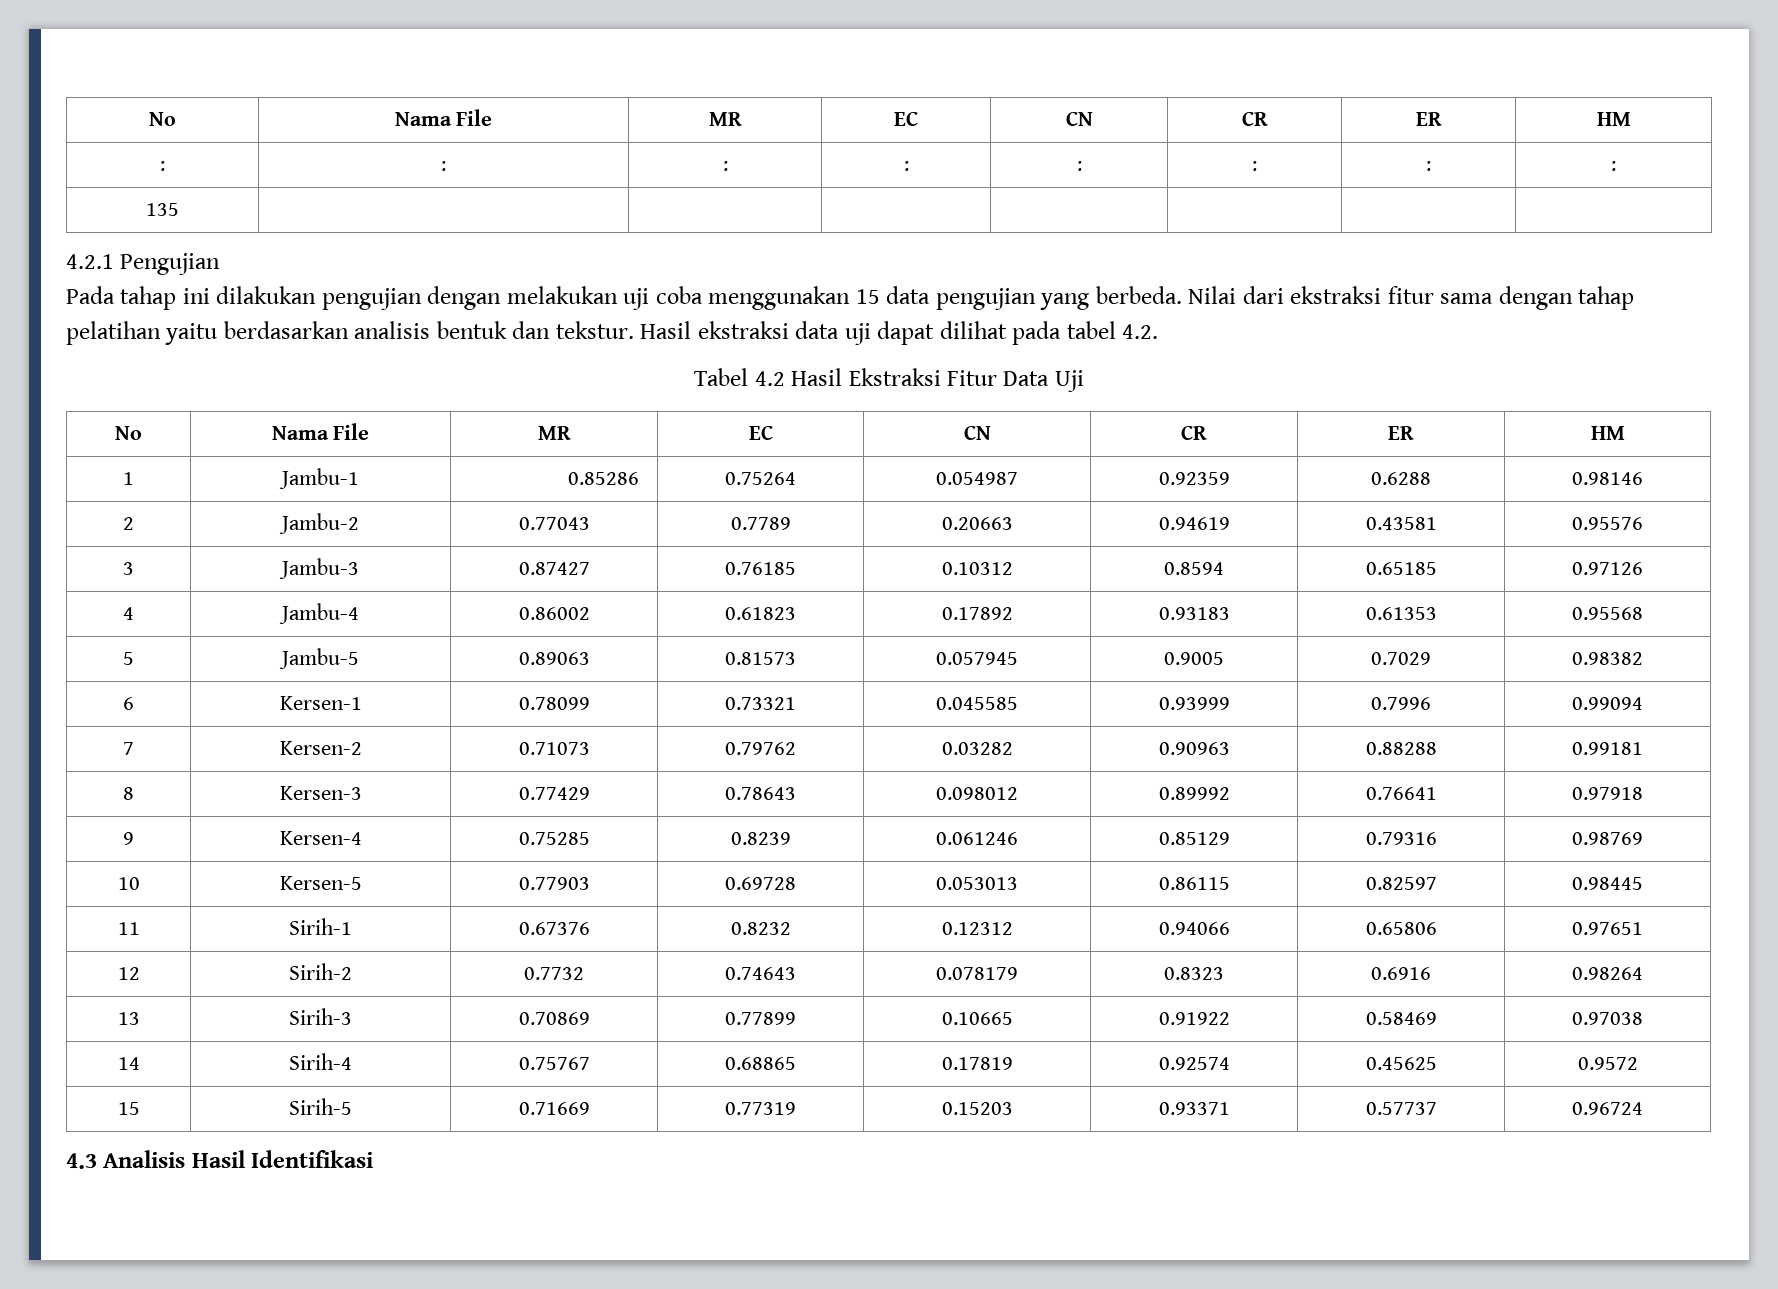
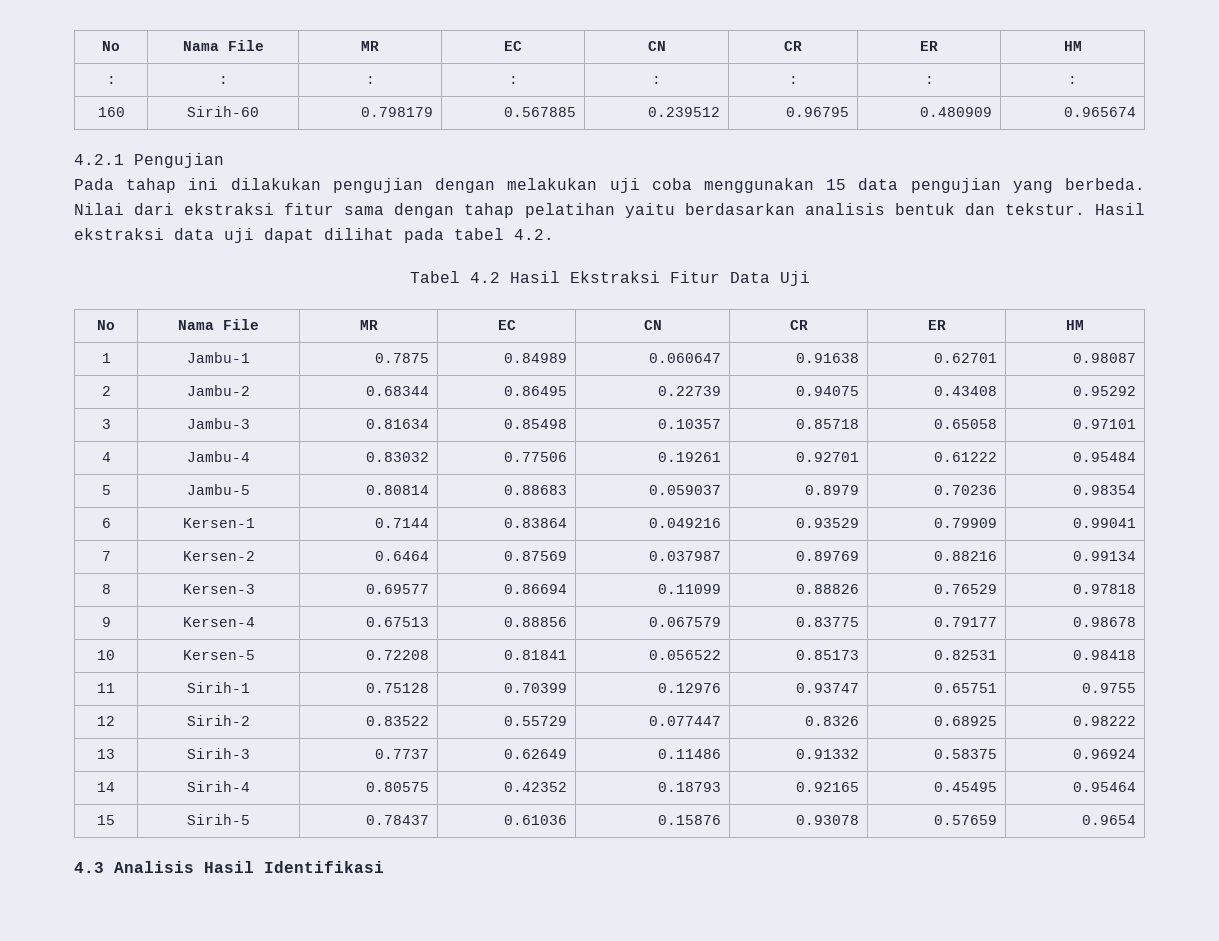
[146,203,179,216] 135 | | | | | | | -> [97,107,125,117] [187,106,259,117] [360,107,433,117] [503,107,576,117] [647,107,720,117] [785,107,849,117] [919,107,992,117] [1063,107,1136,117] 160 | Sirih-60 | 0.798179 | 0.567885 | 0.239512 | 0.96795 | 0.480909 | 0.965674
[567,472,639,485] [725,472,796,485] [936,472,1018,485] [1158,472,1230,485] [1371,472,1431,485] [1572,472,1643,485] [123,517,134,530] [279,513,359,534] [518,517,590,530] [730,517,791,530] [941,517,1013,530] [1158,517,1230,530] [1365,517,1437,530] [1572,517,1643,530] [123,562,134,575] [279,558,359,579] [518,562,590,575] [725,562,796,575] [941,562,1013,575] [1164,562,1224,575] [1365,562,1437,575] [1572,562,1643,575] [123,607,134,620] [279,603,359,624] [518,607,590,620] [725,607,796,620] [941,607,1013,620] [1158,607,1230,620] [1365,607,1437,620] [1572,607,1643,620] [123,652,134,665] [279,648,359,669] [518,652,590,665] [725,652,796,665] [936,652,1018,665] [1164,652,1224,665] [1371,652,1431,665] [1572,652,1643,665] [123,697,134,710] [279,696,362,710] [518,697,590,710] [725,697,796,710] [936,697,1018,710] [1158,697,1230,710] [1371,697,1431,710] [1572,697,1643,710] [123,742,134,755] [279,741,362,755] [518,742,590,755] [725,742,796,755] [941,742,1013,755] [1158,742,1230,755] [1365,742,1437,755] [1572,742,1643,755] [123,787,134,800] [279,786,362,800] [518,787,590,800] [725,787,796,800] [936,787,1018,800] [1158,787,1230,800] [1365,787,1437,800] [1572,787,1643,800] [123,832,134,845] [279,831,362,845] [518,832,590,845] [730,832,791,845] [936,832,1018,845] [1158,832,1230,845] [1365,832,1437,845] [1572,832,1643,845] [117,877,140,890] [279,876,362,890] [518,877,590,890] [725,877,796,890] [936,877,1018,890] [1158,877,1230,890] [1365,877,1437,890] [1572,877,1643,890] [117,922,140,935] [289,918,352,935] [518,922,590,935] [730,922,791,935] [941,922,1013,935] [1158,922,1230,935] [1365,922,1437,935] [1572,922,1643,935] [117,967,140,980] [289,963,352,980] [524,967,584,980] [725,967,796,980] [936,967,1018,980] [1164,967,1224,980] [1371,967,1431,980] [1572,967,1643,980] [117,1012,140,1025] [289,1008,352,1025] [518,1012,590,1025] [725,1012,796,1025] [941,1012,1013,1025] [1158,1012,1230,1025] [1365,1012,1437,1025] [1572,1012,1643,1025] [117,1057,140,1070] [289,1053,352,1070] [518,1057,590,1070] [725,1057,796,1070] [941,1057,1013,1070] [1158,1057,1230,1070] [1365,1057,1437,1070] [1577,1057,1638,1070] [117,1102,140,1115] [289,1098,352,1115] [518,1102,590,1115] [725,1102,796,1115] [941,1102,1013,1115] [1158,1102,1230,1115] [1365,1102,1437,1115] [1572,1102,1643,1115] 0.85286 | 0.75264 | 0.054987 | 0.92359 | 0.6288 | 0.98146 // 2 | Jambu-2 | 0.77043 | 0.7789 | 0.20663 | 0.94619 | 0.43581 | 0.95576 // 3 | Jambu-3 | 0.87427 | 0.76185 | 0.10312 | 0.8594 | 0.65185 | 0.97126 // 4 | Jambu-4 | 0.86002 | 0.61823 | 0.17892 | 0.93183 | 0.61353 | 0.95568 // 5 | Jambu-5 | 0.89063 | 0.81573 | 0.057945 | 0.9005 | 0.7029 | 0.98382 // 6 | Kersen-1 | 0.78099 | 0.73321 | 0.045585 | 0.93999 | 0.7996 | 0.99094 // 7 | Kersen-2 | 0.71073 | 0.79762 | 0.03282 | 0.90963 | 0.88288 | 0.99181 // 8 | Kersen-3 | 0.77429 | 0.78643 | 0.098012 | 0.89992 | 0.76641 | 0.97918 // 9 | Kersen-4 | 0.75285 | 0.8239 | 0.061246 | 0.85129 | 0.79316 | 0.98769 // 10 | Kersen-5 | 0.77903 | 0.69728 | 0.053013 | 0.86115 | 0.82597 | 0.98445 // 11 | Sirih-1 | 0.67376 | 0.8232 | 0.12312 | 0.94066 | 0.65806 | 0.97651 // 12 | Sirih-2 | 0.7732 | 0.74643 | 0.078179 | 0.8323 | 0.6916 | 0.98264 // 13 | Sirih-3 | 0.70869 | 0.77899 | 0.10665 | 0.91922 | 0.58469 | 0.97038 // 14 | Sirih-4 | 0.75767 | 0.68865 | 0.17819 | 0.92574 | 0.45625 | 0.9572 // 15 | Sirih-5 | 0.71669 | 0.77319 | 0.15203 | 0.93371 | 0.57737 | 0.96724 -> [374,353,429,363] [503,353,567,363] [648,353,721,363] [795,353,859,363] [933,353,997,363] [1072,353,1136,363] [101,386,111,396] [187,385,250,396] [365,386,429,396] [503,386,567,396] [657,386,721,396] [795,386,859,396] [933,386,997,396] [1072,386,1136,396] [101,419,111,429] [187,418,250,429] [365,419,429,429] [503,419,567,429] [657,419,721,429] [795,419,859,429] [933,419,997,429] [1072,419,1136,429] [101,452,111,462] [187,451,250,462] [365,452,429,462] [503,452,567,462] [657,452,721,462] [795,452,859,462] [933,452,997,462] [1072,452,1136,462] [101,485,111,495] [187,484,250,495] [365,485,429,495] [503,485,567,495] [648,485,721,495] [804,485,859,495] [933,485,997,495] [1072,485,1136,495] [101,518,111,528] [182,518,255,528] [374,518,429,528] [503,518,567,528] [648,518,721,528] [795,518,859,528] [933,518,997,528] [1072,518,1136,528] [101,551,111,561] [182,551,255,561] [374,551,429,561] [503,551,567,561] [648,551,721,561] [795,551,859,561] [933,551,997,561] [1072,551,1136,561] [101,584,111,594] [182,584,255,594] [365,584,429,594] [503,584,567,594] [657,584,721,594] [795,584,859,594] [933,584,997,594] [1072,584,1136,594] [101,617,111,627] [182,617,255,627] [365,617,429,627] [503,617,567,627] [648,617,721,627] [795,617,859,627] [933,617,997,627] [1072,617,1136,627] [97,650,115,660] [182,650,255,660] [365,650,429,660] [503,650,567,660] [648,650,721,660] [795,650,859,660] [933,650,997,660] [1072,650,1136,660] [97,683,115,693] [187,682,250,693] [365,683,429,693] [503,683,567,693] [657,683,721,693] [795,683,859,693] [933,683,997,693] [1081,683,1136,693] [97,716,115,726] [187,715,250,726] [365,716,429,726] [503,716,567,726] [648,716,721,726] [804,716,859,726] [933,716,997,726] [1072,716,1136,726] [97,749,115,759] [187,748,250,759] [374,749,429,759] [503,749,567,759] [657,749,721,759] [795,749,859,759] [933,749,997,759] [1072,749,1136,759] [97,782,115,792] [187,781,250,792] [365,782,429,792] [503,782,567,792] [657,782,721,792] [795,782,859,792] [933,782,997,792] [1072,782,1136,792] [97,815,115,825] [187,814,250,825] [365,815,429,825] [503,815,567,825] [657,815,721,825] [795,815,859,825] [933,815,997,825] [1081,815,1136,825] 0.7875 | 0.84989 | 0.060647 | 0.91638 | 0.62701 | 0.98087 // 2 | Jambu-2 | 0.68344 | 0.86495 | 0.22739 | 0.94075 | 0.43408 | 0.95292 // 3 | Jambu-3 | 0.81634 | 0.85498 | 0.10357 | 0.85718 | 0.65058 | 0.97101 // 4 | Jambu-4 | 0.83032 | 0.77506 | 0.19261 | 0.92701 | 0.61222 | 0.95484 // 5 | Jambu-5 | 0.80814 | 0.88683 | 0.059037 | 0.8979 | 0.70236 | 0.98354 // 6 | Kersen-1 | 0.7144 | 0.83864 | 0.049216 | 0.93529 | 0.79909 | 0.99041 // 7 | Kersen-2 | 0.6464 | 0.87569 | 0.037987 | 0.89769 | 0.88216 | 0.99134 // 8 | Kersen-3 | 0.69577 | 0.86694 | 0.11099 | 0.88826 | 0.76529 | 0.97818 // 9 | Kersen-4 | 0.67513 | 0.88856 | 0.067579 | 0.83775 | 0.79177 | 0.98678 // 10 | Kersen-5 | 0.72208 | 0.81841 | 0.056522 | 0.85173 | 0.82531 | 0.98418 // 11 | Sirih-1 | 0.75128 | 0.70399 | 0.12976 | 0.93747 | 0.65751 | 0.9755 // 12 | Sirih-2 | 0.83522 | 0.55729 | 0.077447 | 0.8326 | 0.68925 | 0.98222 // 13 | Sirih-3 | 0.7737 | 0.62649 | 0.11486 | 0.91332 | 0.58375 | 0.96924 // 14 | Sirih-4 | 0.80575 | 0.42352 | 0.18793 | 0.92165 | 0.45495 | 0.95464 // 15 | Sirih-5 | 0.78437 | 0.61036 | 0.15876 | 0.93078 | 0.57659 | 0.9654

